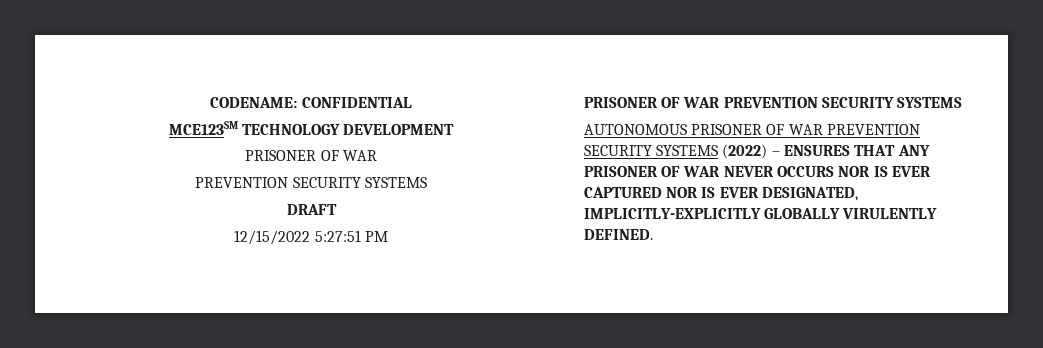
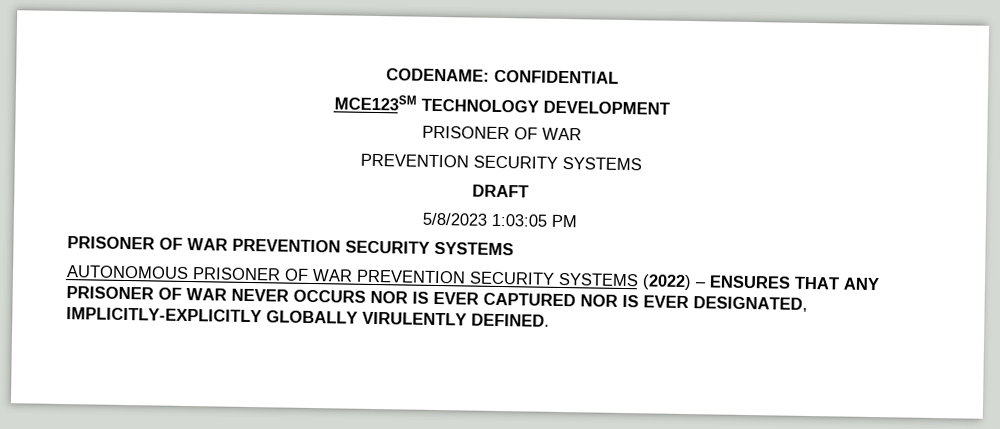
[234,230,361,245] 12/15/2022 5:27:51 -> [422,212,548,227] 5/8/2023 1:03:05

